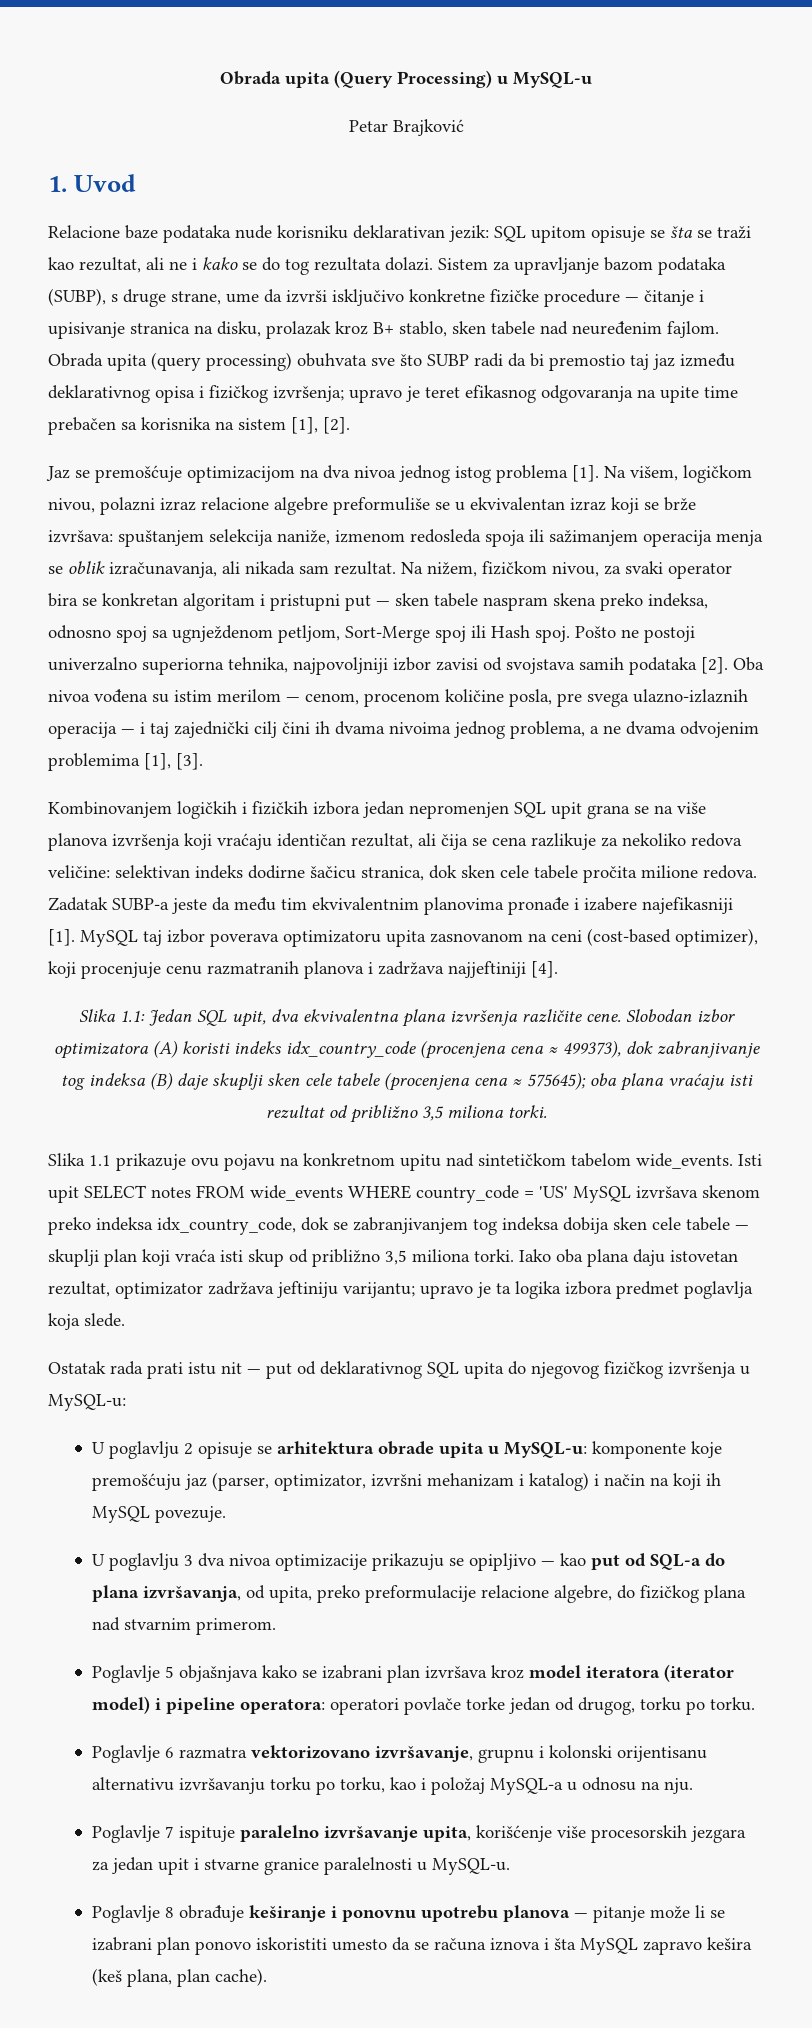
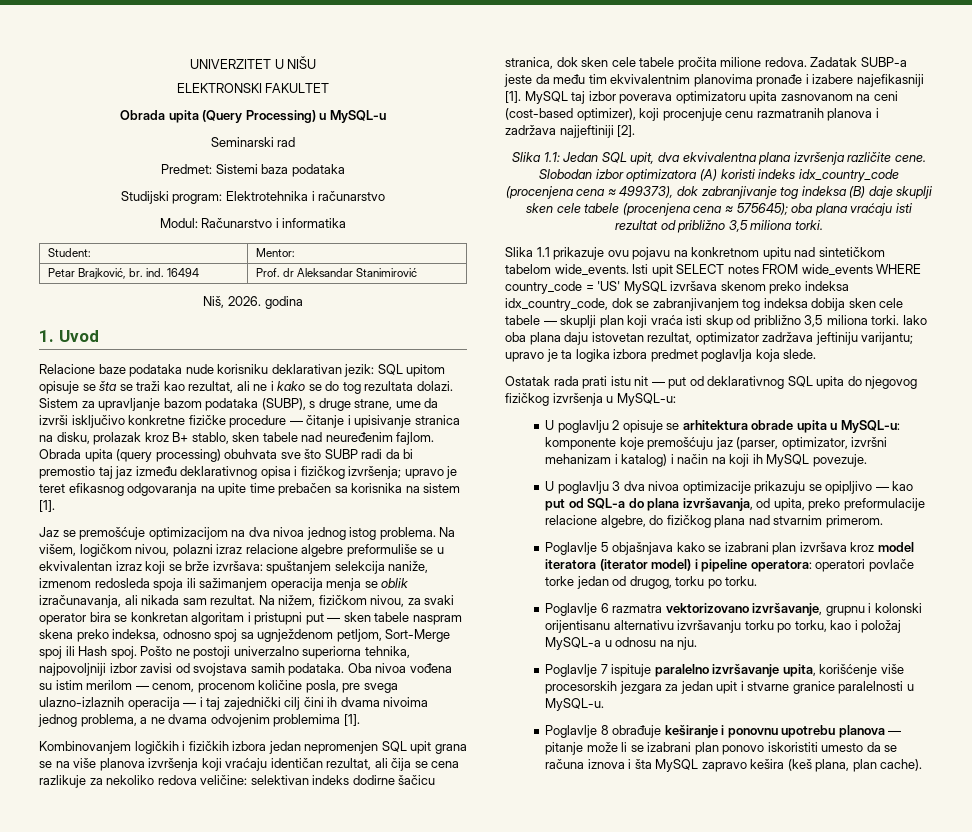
(220, 78) none -> [189,56,317,69] [176,83,330,93] UNIVERZITET U NIŠU // ELEKTRONSKI FAKULTET //
[348,119,464,136] Petar Brajković -> [210,137,296,147] [161,164,345,177] [120,191,386,204] [159,218,347,228] [48,248,92,257] [256,248,296,257] [48,268,200,279] [256,268,418,277] [203,296,303,309] Seminarski rad // Predmet: Sistemi baza podataka // Studijski program: Elektrotehnika i računarstvo // Modul: Računarstvo i informatika // Student: | Mentor: // Petar Brajković, br. ind. 16494 | Prof. dr Aleksandar Stanimirović // Niš, 2026. godina
[291,417,350,434] [1], [2]. -> [39,500,55,512] [1].
[496,465,599,483] problema [1]. -> [379,527,436,540] problema.
[629,657,728,675] podataka [2]. -> [288,663,345,676] podataka.
[144,753,203,770] [1], [3]. -> [343,714,360,726] [1].
[531,961,558,978] [4]. -> [617,125,636,137] [2].

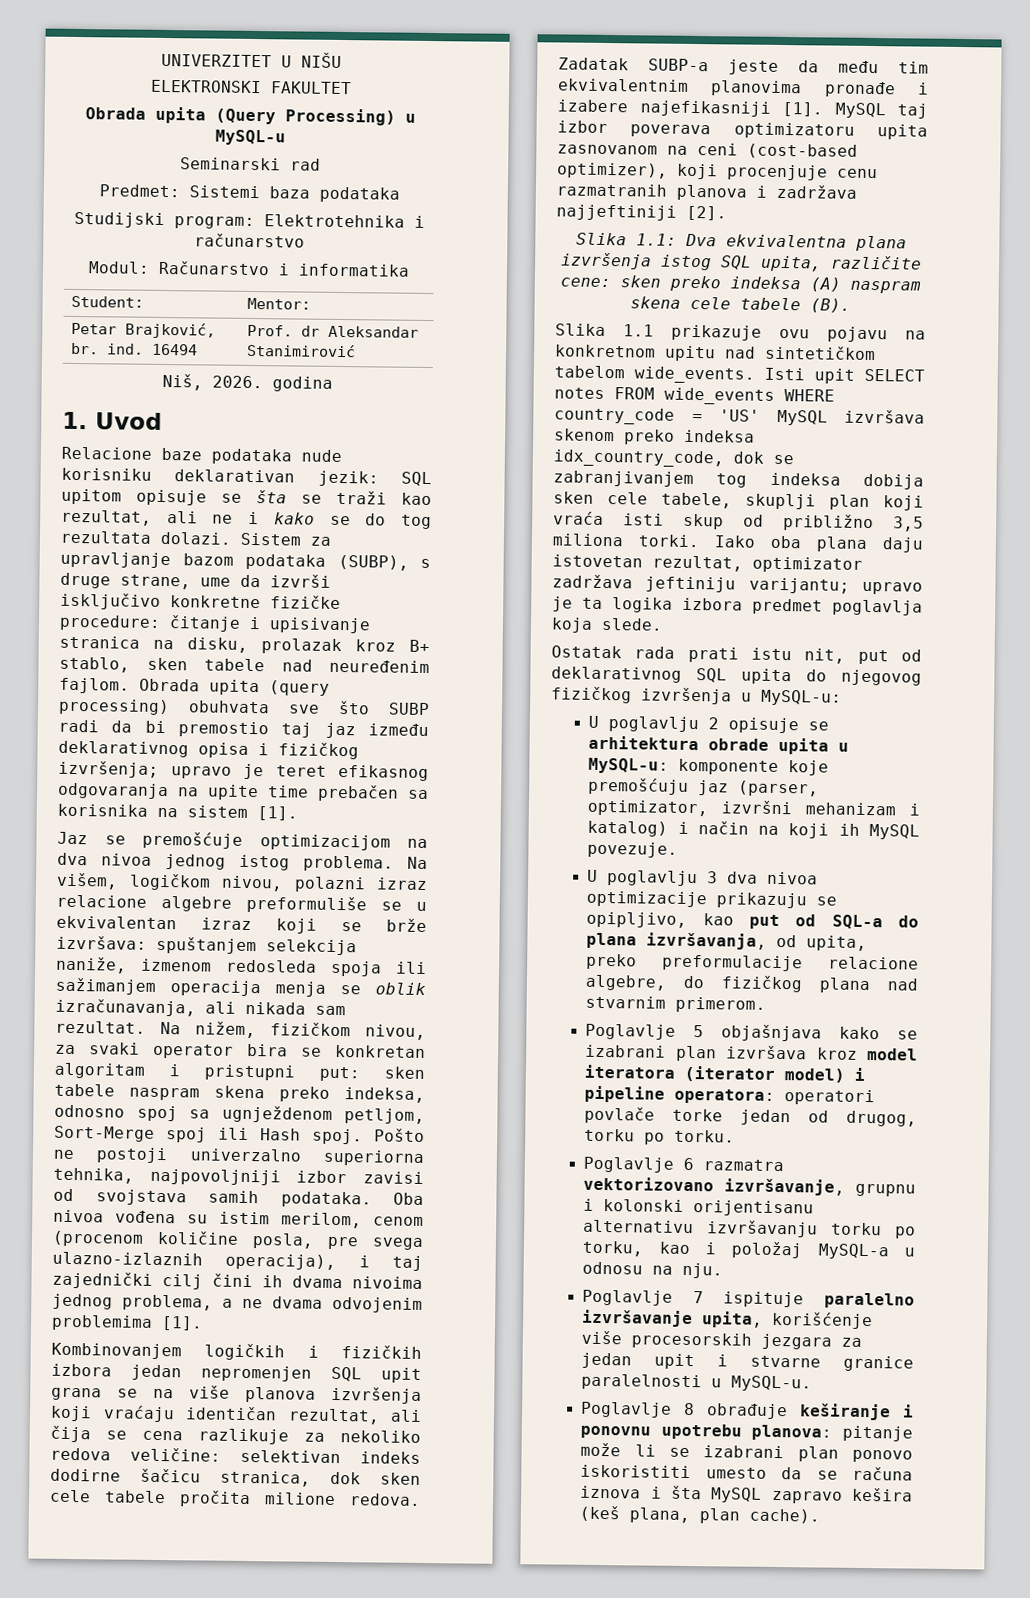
[229,415,303,428] procedure — -> [59,614,161,631] procedure:
[305,613,341,625] put — -> [319,1066,360,1082] put:
[86,680,255,693] merilom — cenom, procenom -> [281,1212,424,1229] [52,1230,144,1247] merilom, cenom (procenom
[127,697,197,710] operacija — -> [225,1253,337,1271] operacija),
[563,152,926,165] [539,169,899,182] [505,186,934,199] [526,203,913,216] [615,220,823,233] Jedan SQL upit, dva ekvivalentna plana izvršenja različite cene. Slobodan izbor optimizatora (A) koristi indeks idx_country_code (procenjena cena ≈ 499373), dok zabranjivanje tog indeksa (B) daje skuplji sken cele tabele (procenjena cena ≈ 575645); oba plana vraćaju isti rezultat od približno 3,5 miliona torki. -> [685,233,907,252] [561,252,922,272] [560,275,921,294] [630,296,851,313] Dva ekvivalentna plana izvršenja istog SQL upita, različite cene: sken preko indeksa (A) naspram skena cele tabele (B).
[505,315,557,325] tabele — -> [661,492,732,509] tabele,
[634,376,665,386] nit — -> [804,648,846,664] nit,
[825,481,889,494] opipljivo — -> [586,911,688,928] opipljivo,
[838,725,902,738] planova — -> [751,1424,833,1441] planova:

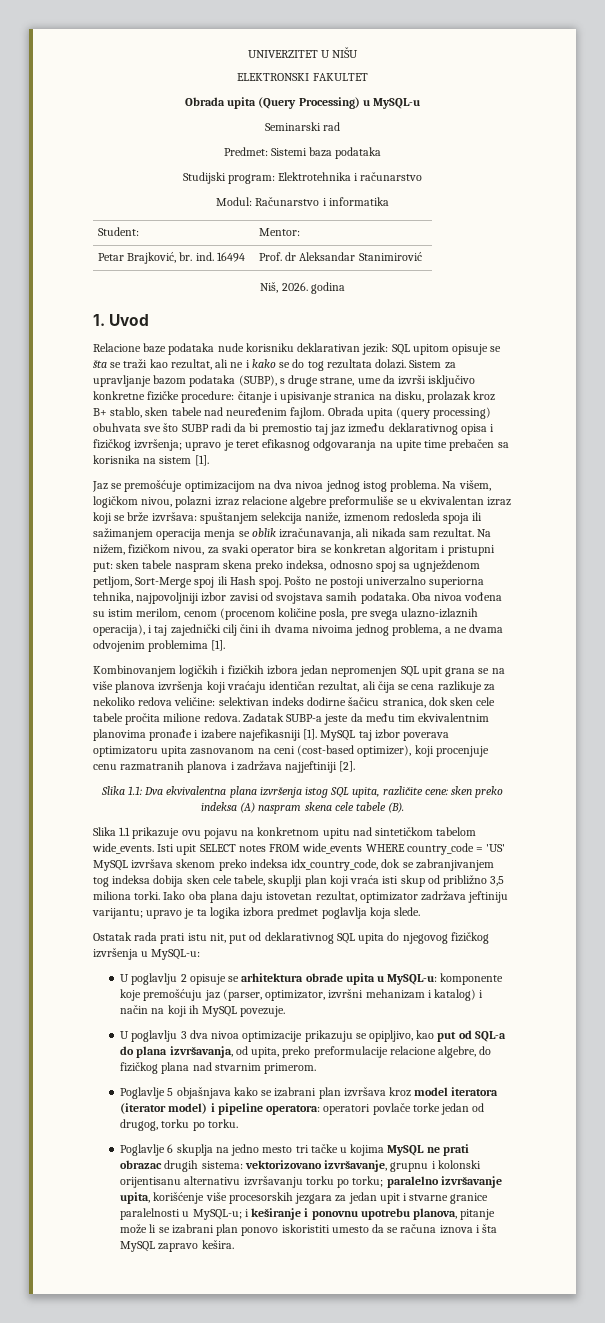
[703,1159,785,1172] razmatra -> [176,1144,469,1156] [120,1160,243,1172] skuplja na jedno mesto tri tačke u kojima MySQL ne prati obrazac drugih sistema:
[582,1240,915,1260] [582,1261,724,1279] [582,1289,805,1308] torku, kao i položaj MySQL-a u odnosu na nju. // Poglavlje 7 ispituje -> [352,1176,384,1187] torku;
[731,1375,813,1392] [580,1401,789,1420] MySQL-u. // Poglavlje 8 obrađuje -> [192,1209,249,1220] MySQL-u; i
[751,1424,833,1441] planova: -> [412,1208,457,1220] planova,
[852,1487,913,1502] [579,1505,821,1524] kešira (keš plana, plan cache). -> [201,1240,234,1249] kešira.

